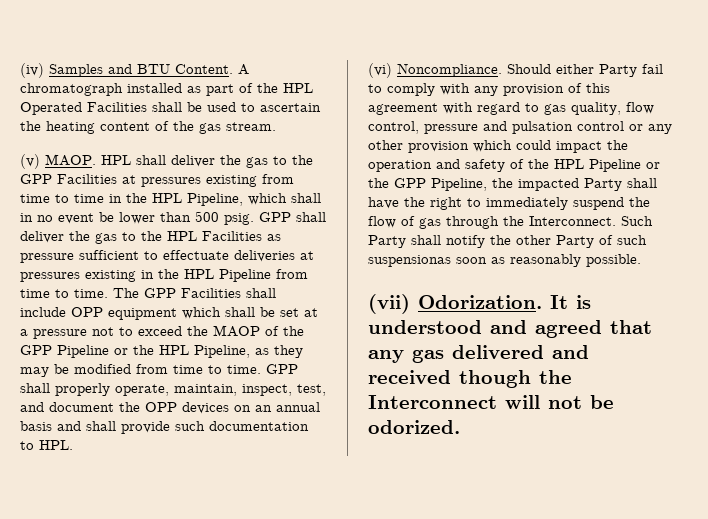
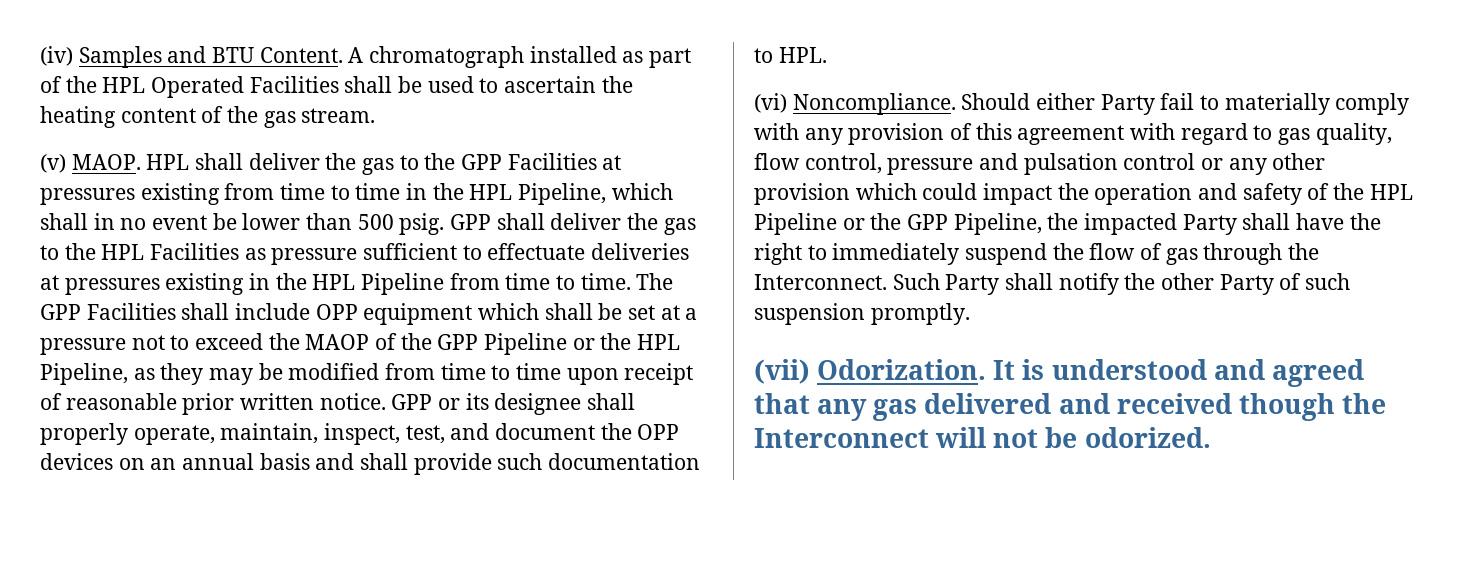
[227,364,298,374] time. GPP -> [516,363,694,385] [40,393,582,415] time upon receipt of reasonable prior written notice. GPP or its designee
(382, 88) none -> [1224,93,1330,115] materially
[368,254,641,267] suspensionas soon as reasonably possible. -> [754,303,970,325] suspension promptly.

